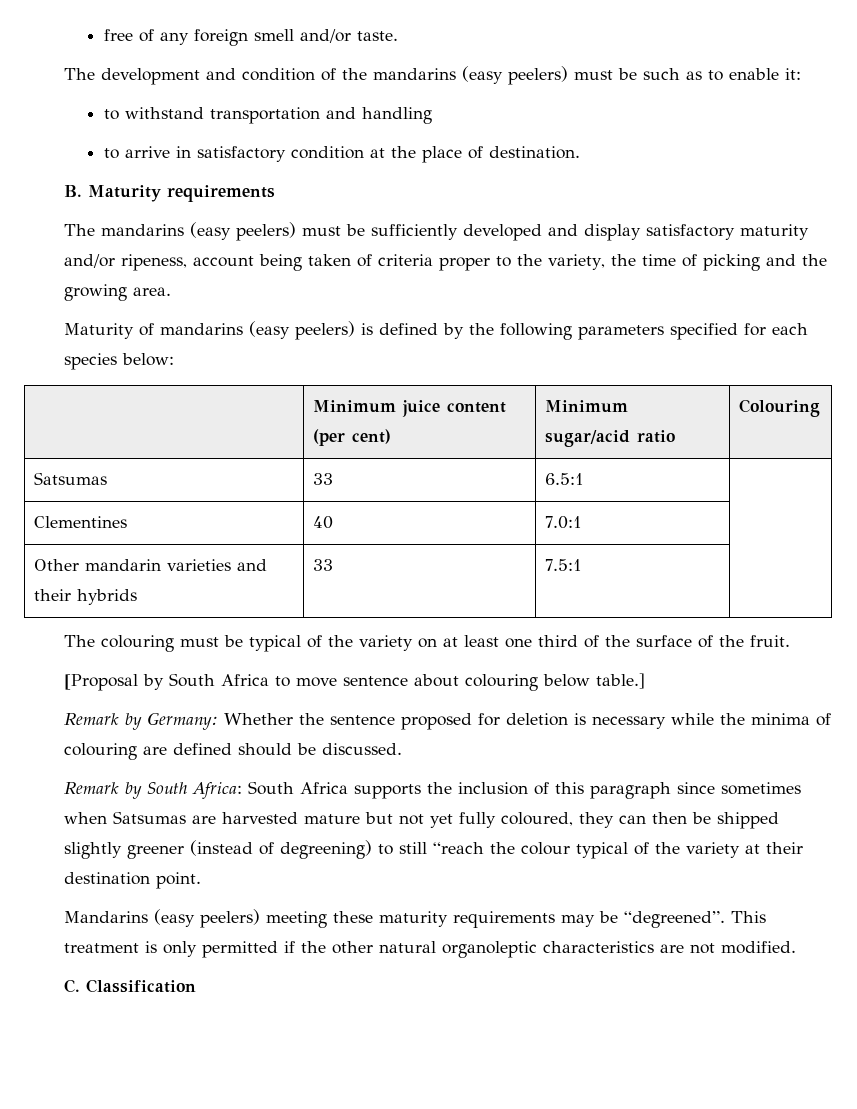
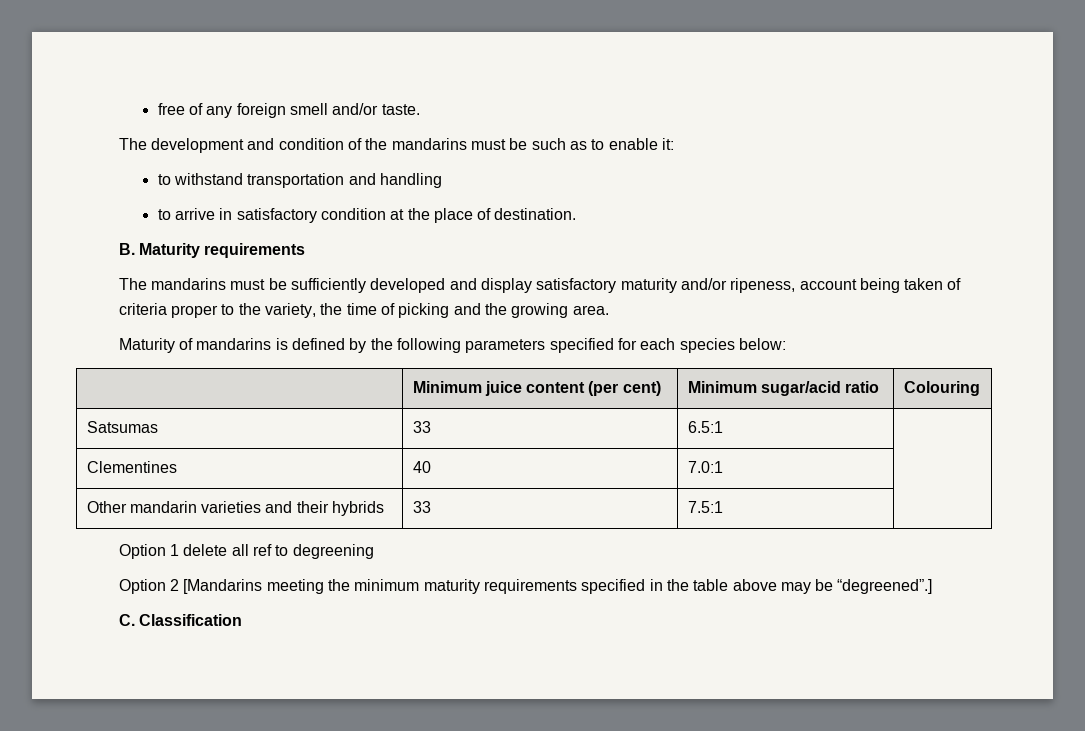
[462,66,569,85] (easy peelers) -> (467, 144) none
[190,222,297,241] (easy peelers) -> (226, 284) none
[249,321,356,340] (easy peelers) -> (272, 344) none
[64,635,791,652] [64,673,646,691] [64,712,832,730] [64,743,403,760] [64,781,802,799] [64,811,780,829] [64,840,804,859] [64,872,202,889] [64,909,767,928] [64,941,797,958] The colouring must be typical of the variety on at least one third of the surface of the fruit. // [Proposal by South Africa to move sentence about colouring below table.] // Remark by Germany: Whether the sentence proposed for deletion is necessary while the minima of colouring are defined should be discussed. // Remark by South Africa: South Africa supports the inclusion of this paragraph since sometimes when Satsumas are harvested mature but not yet fully coloured, they can then be shipped slightly greener (instead of degreening) to still “reach the colour typical of the variety at their destination point. // Mandarins (easy peelers) meeting these maturity requirements may be “degreened”. This treatment is only permitted if the other natural organoleptic characteristics are not modified. -> [118,544,374,559] [118,579,933,594] Option 1 delete all ref to degreening // Option 2 [Mandarins meeting the minimum maturity requirements specified in the table above may be “degreened”.]

